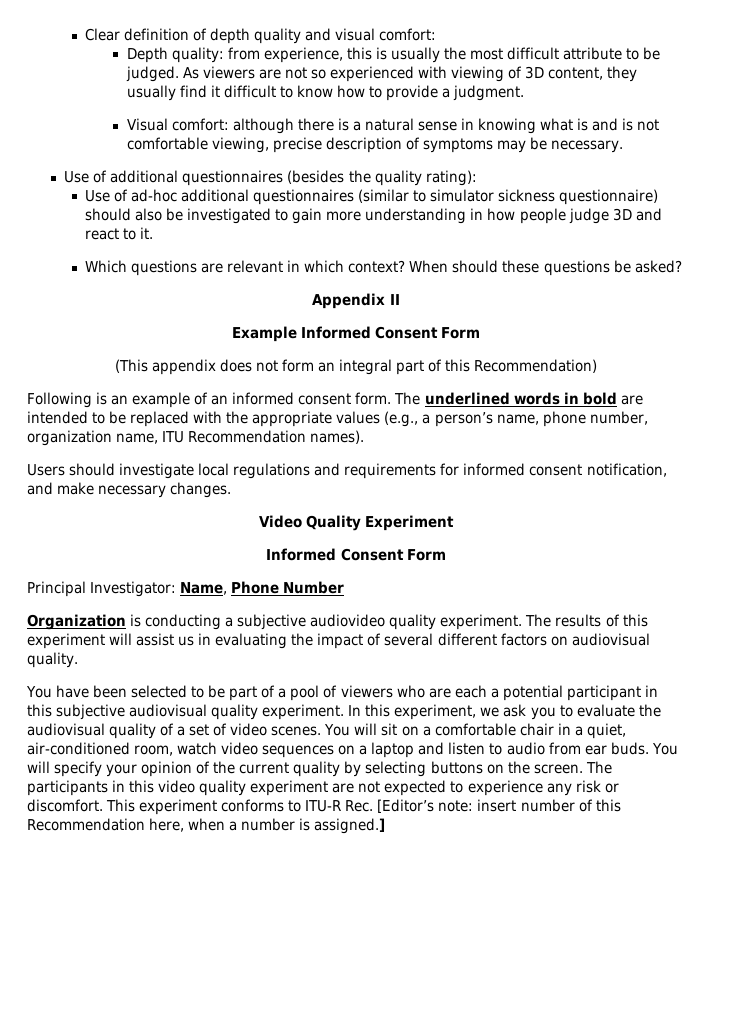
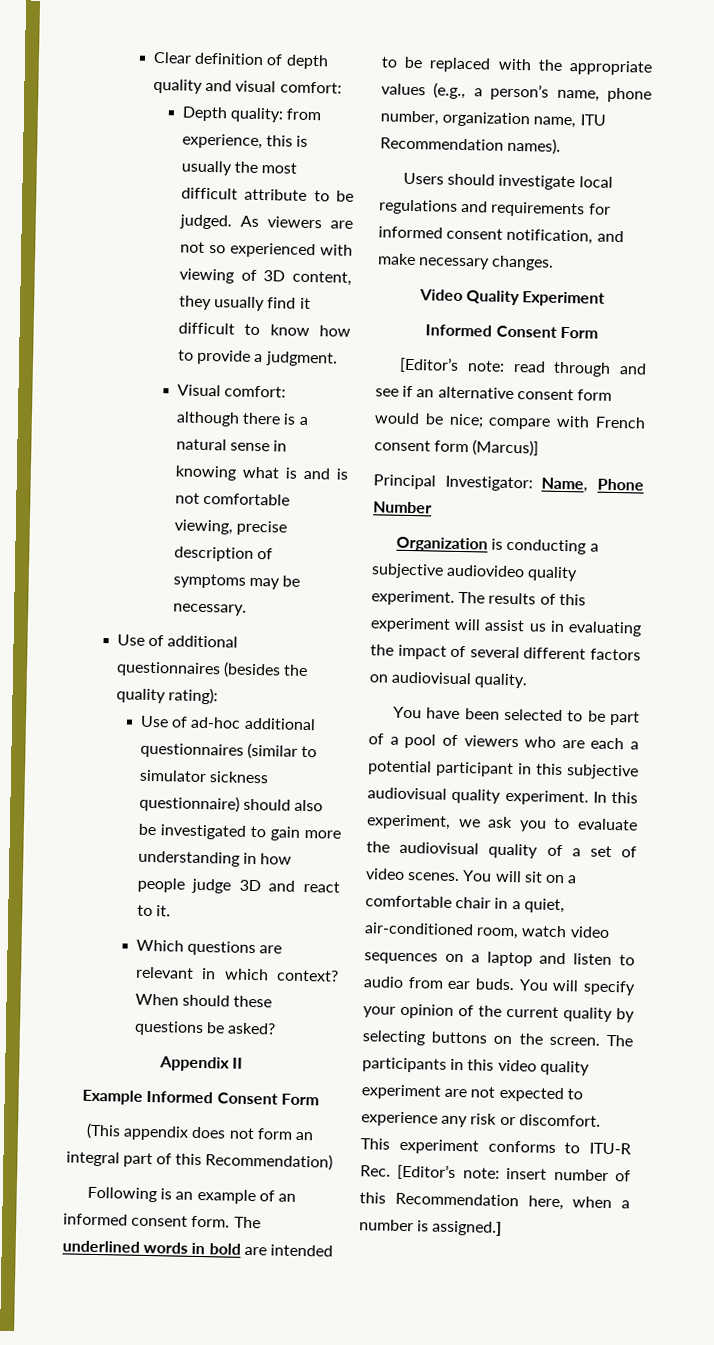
(446, 555) none -> [399,356,647,377] [375,385,612,401] [374,412,646,430] [374,439,540,457] // [Editor’s note: read through and see if an alternative consent form would be nice; compare with French consent form (Marcus)]

